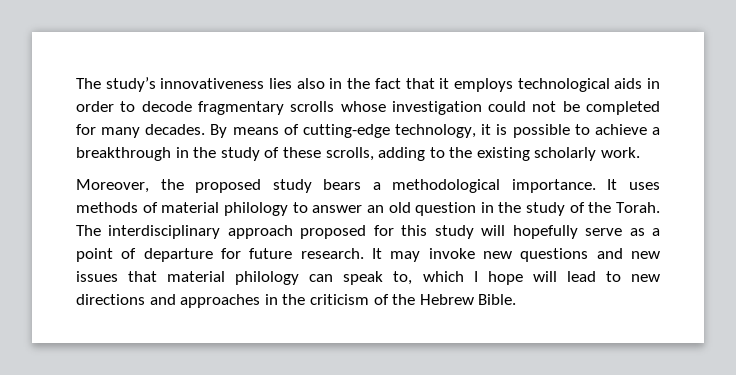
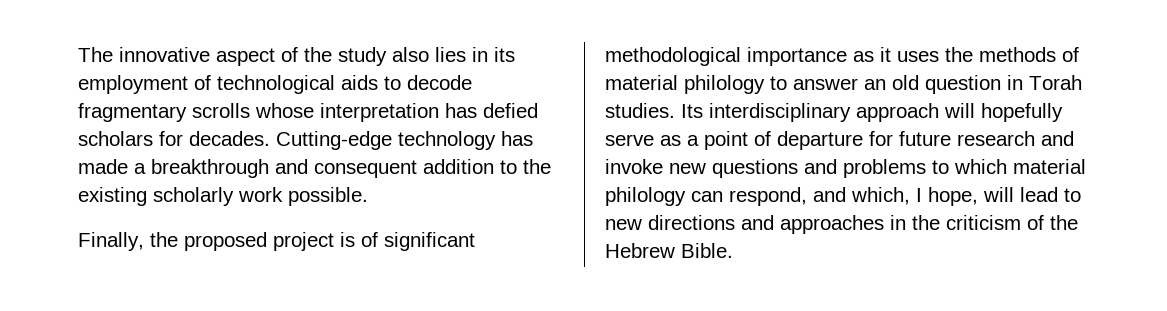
[76,77,660,92] [76,101,114,112] The study’s innovativeness lies also in the fact that it employs technological aids in order -> [78,47,515,66] [78,75,378,94] The innovative aspect of the study also lies in its employment of technological aids
[391,101,661,115] [76,124,660,138] [76,147,641,161] [76,179,660,193] investigation could not be completed for many decades. By means of cutting-edge technology, it is possible to achieve a breakthrough in the study of these scrolls, adding to the existing scholarly work. // Moreover, the proposed study bears a methodological importance. It uses -> [320,103,538,122] [78,131,533,150] [78,159,551,178] [78,187,368,206] [78,232,475,251] [605,47,973,66] interpretation has defied scholars for decades. Cutting-edge technology has made a breakthrough and consequent addition to the existing scholarly work possible. // Finally, the proposed project is of significant methodological importance as it uses the
[498,202,661,216] [76,225,474,239] the study of the Torah. The interdisciplinary approach proposed for this study -> [1029,75,1082,90] [605,103,939,122] Torah studies. Its interdisciplinary approach
[300,248,421,262] research. It may -> [957,131,1074,146] research and
[631,251,660,259] [76,271,523,285] new issues that material philology can speak to, which I hope -> [843,159,1086,178] [605,187,978,206] problems to which material philology can respond, and which, I hope,

